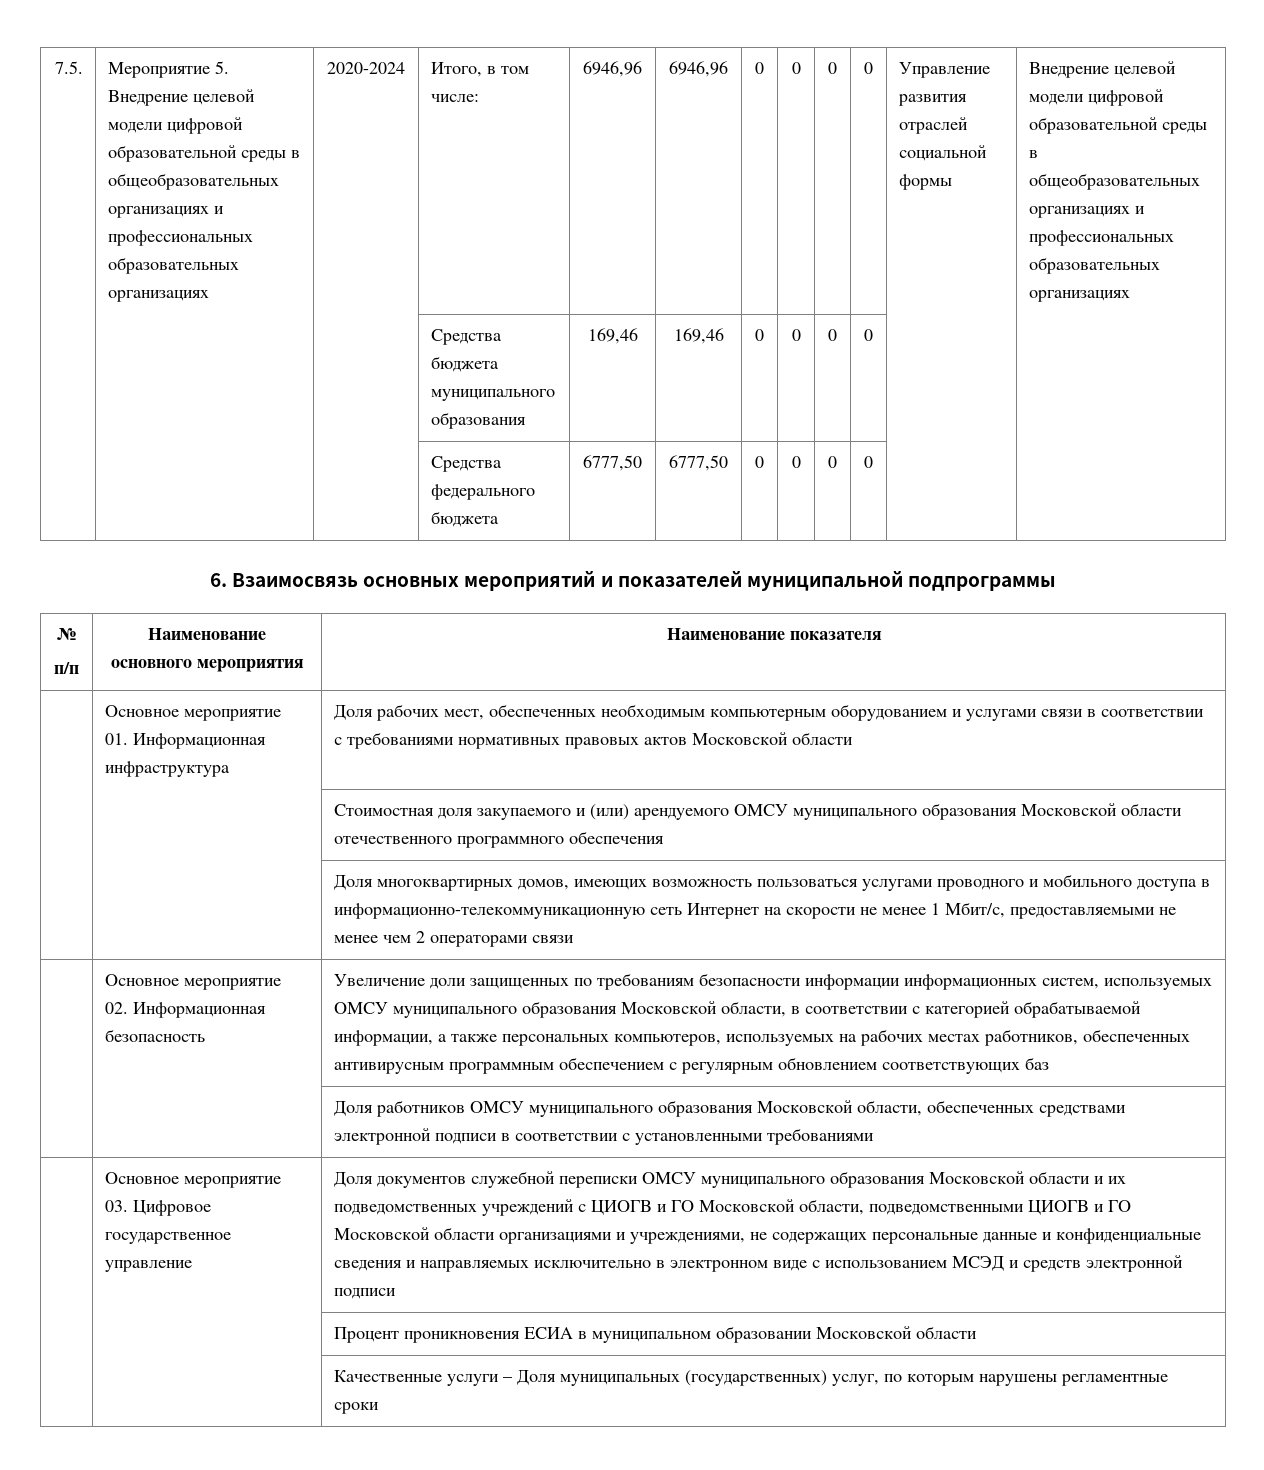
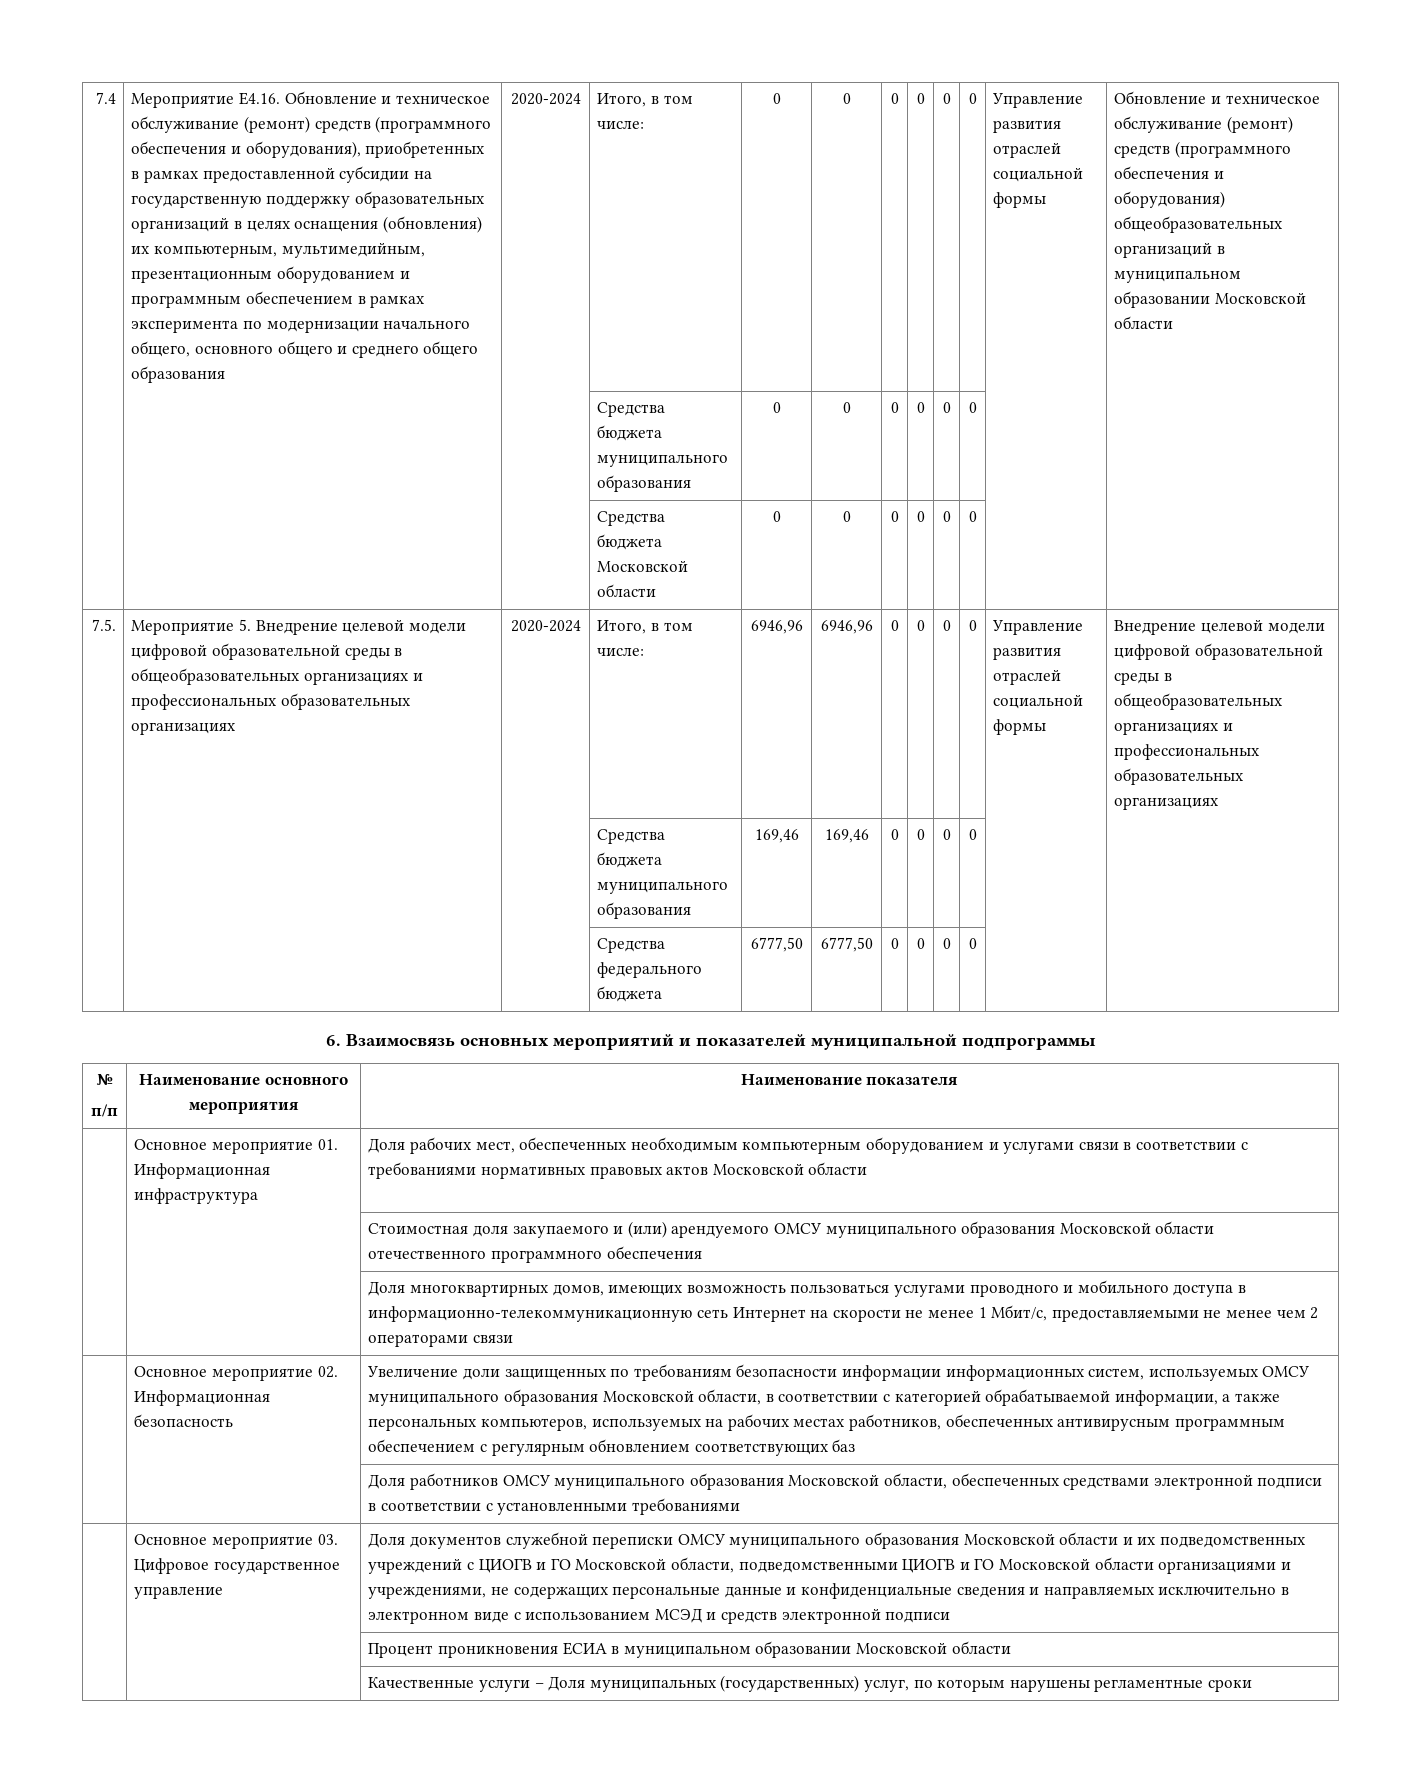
(54, 67) none -> [95,92,116,104] [131,91,490,108] [131,116,492,133] [131,141,486,158] [131,166,432,183] [131,191,485,208] [131,216,482,233] [131,242,425,258] [131,266,410,283] [131,291,426,308] [131,320,471,333] [131,341,479,358] [131,366,226,383] [510,93,581,105] [597,93,693,107] [597,120,645,129] [772,93,781,104] [842,93,851,104] [890,93,899,104] [916,93,925,104] [942,93,951,104] [968,93,977,104] [992,93,1084,108] [993,120,1062,133] [993,142,1062,158] [993,167,1084,182] [993,192,1047,208] [1114,91,1320,104] [1114,116,1294,133] [1114,141,1292,158] [1114,166,1225,179] [1114,191,1226,208] [1114,216,1284,233] [1114,242,1226,258] [1114,270,1242,283] [1114,291,1307,308] [1114,316,1174,329] [597,402,666,417] [597,425,663,441] [597,454,729,467] [597,475,692,492] [772,402,781,413] [842,402,851,413] [890,402,899,413] [916,402,925,413] [942,402,951,413] [968,402,977,413] [597,511,666,526] [597,534,663,550] [597,560,689,572] [597,584,657,597] [772,511,781,522] [842,511,851,522] [890,511,899,522] [916,511,925,522] [942,511,951,522] [968,511,977,522] 7.4 | Мероприятие E4.16. Обновление и техническое обслуживание (ремонт) средств (программного обеспечения и оборудования), приобретенных в рамках предоставленной субсидии на государственную поддержку образовательных организаций в целях оснащения (обновления) их компьютерным, мультимедийным, презентационным оборудованием и программным обеспечением в рамках эксперимента по модернизации начального общего, основного общего и среднего общего образования | 2020-2024 | Итого, в том числе: | 0 | 0 | 0 | 0 | 0 | 0 | Управление развития отраслей социальной формы | Обновление и техническое обслуживание (ремонт) средств (программного обеспечения и оборудования) общеобразовательных организаций в муниципальном образовании Московской области // | | | Средства бюджета муниципального образования | 0 | 0 | 0 | 0 | 0 | 0 | | // | | | Средства бюджета Московской области | 0 | 0 | 0 | 0 | 0 | 0 | | //

